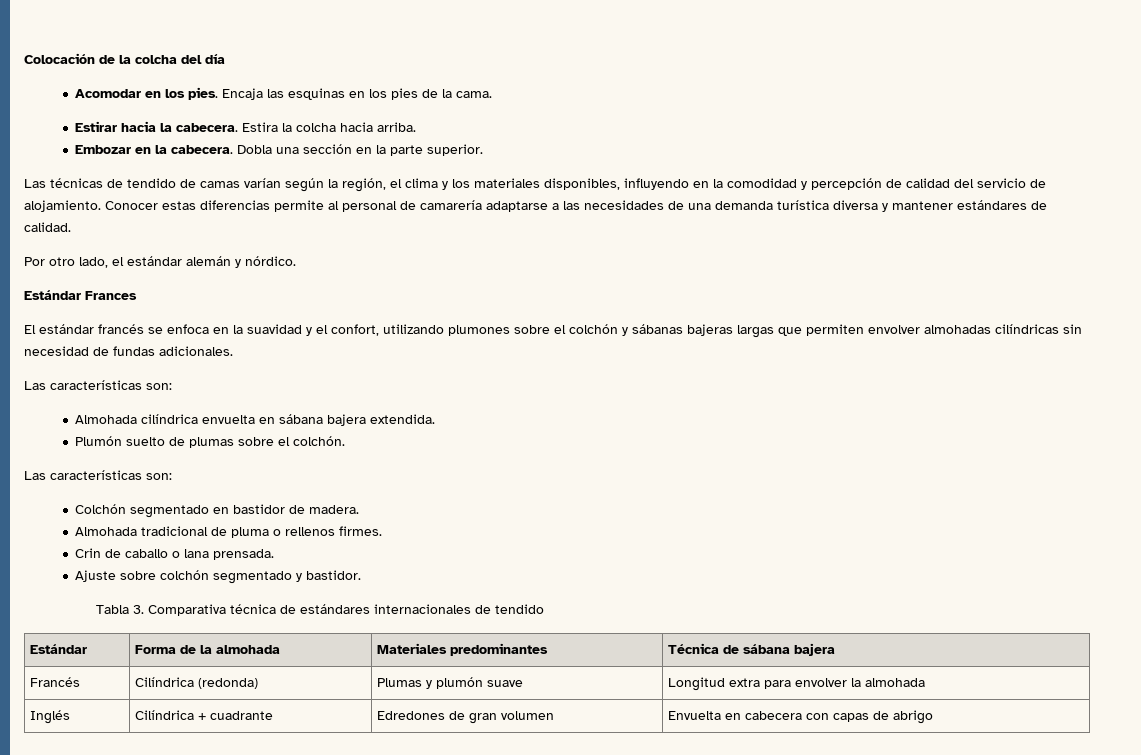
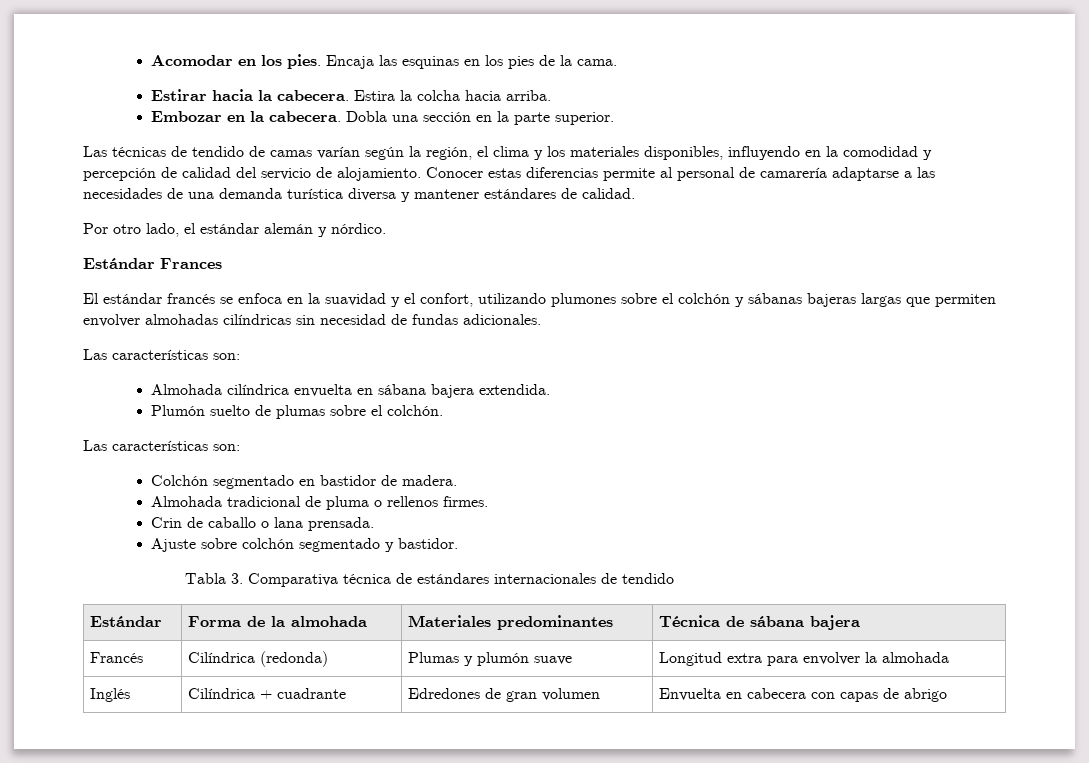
[24,53,225,64] Colocación de la colcha del día // -> (151, 60) none

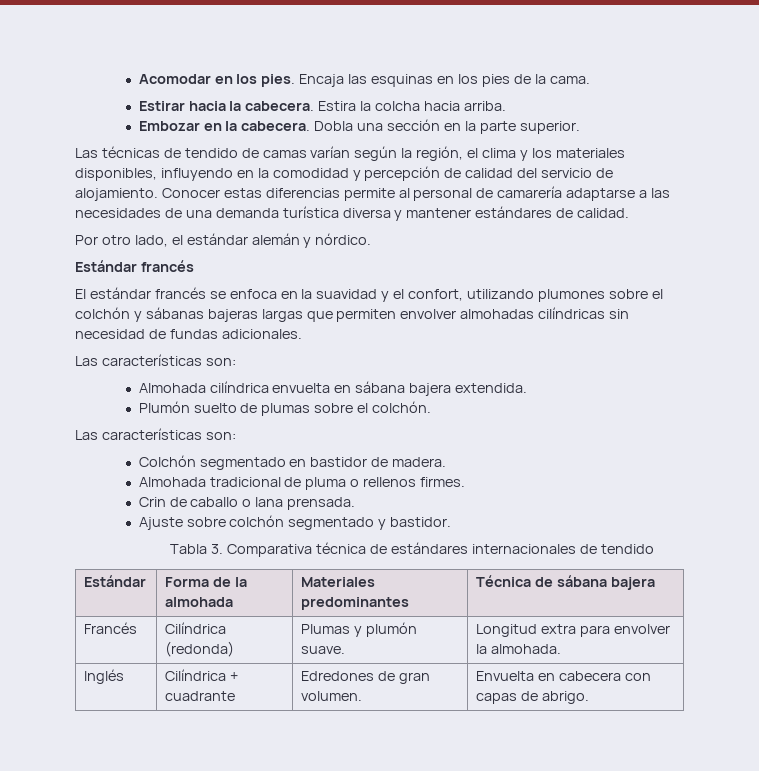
[160,258,222,269] Frances -> [140,260,194,272] francés
[533,656,572,665] suave -> [301,646,346,654] suave.
[881,652,949,663] almohada -> [491,644,562,654] almohada.
[541,688,600,701] volumen -> [301,691,363,701] volumen.
[903,688,947,702] abrigo -> [542,691,590,704] abrigo.

